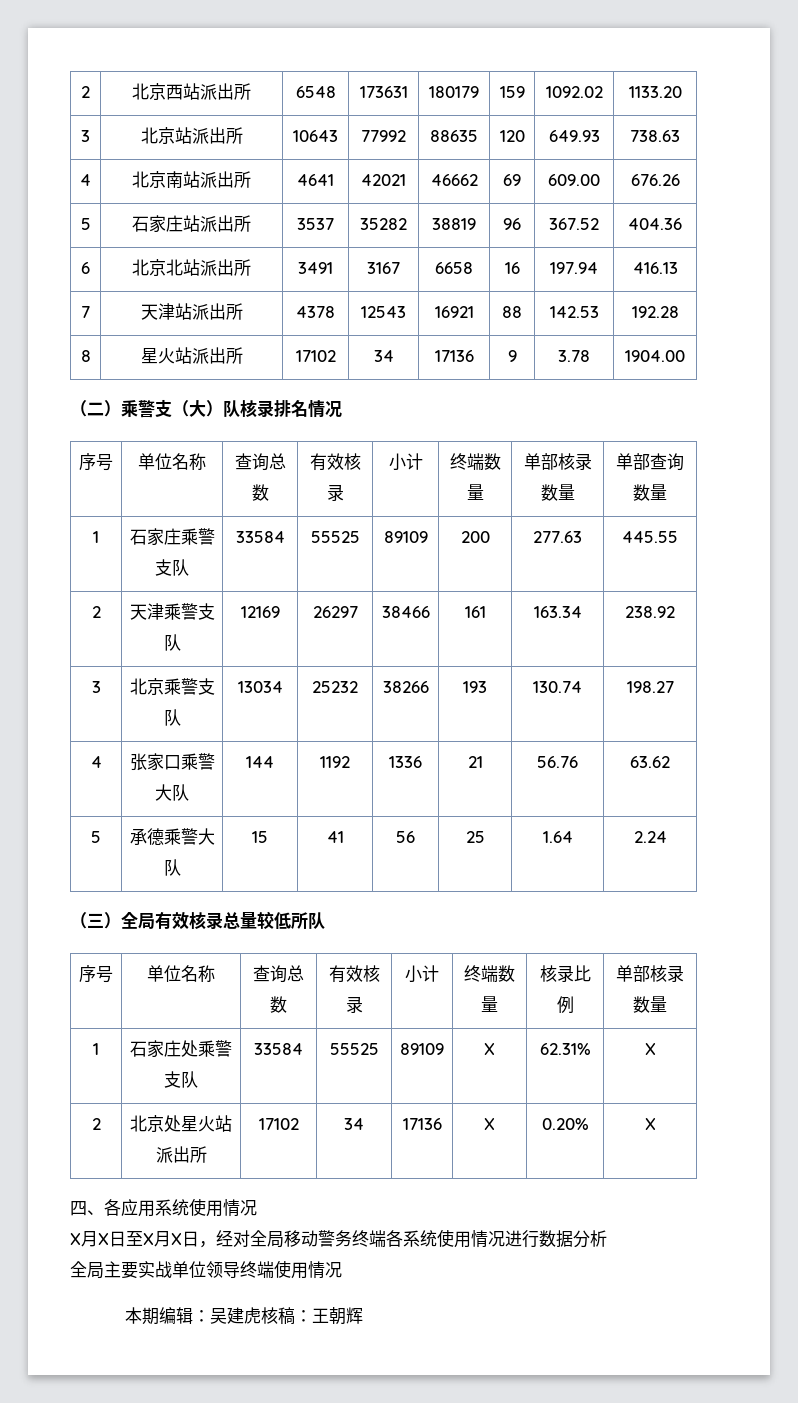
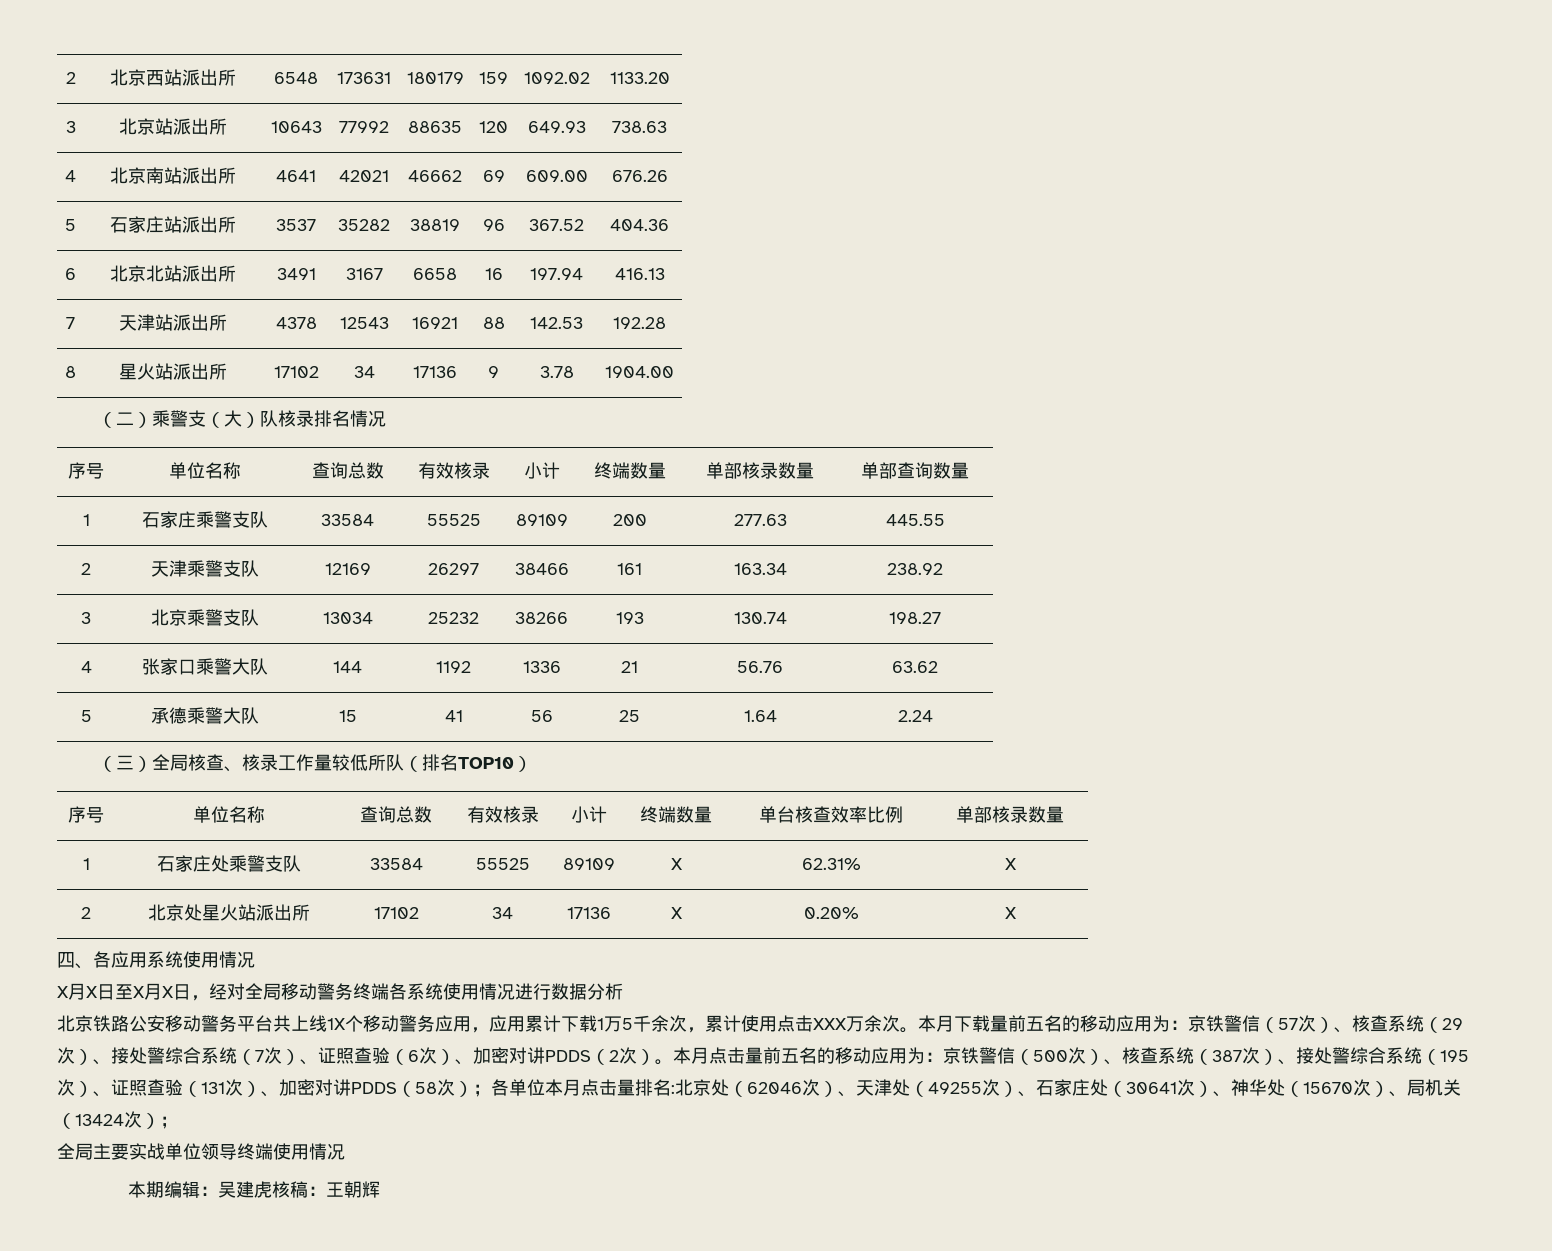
[155,912,240,930] 有效核录总 -> [187,754,314,772] 核查、核录工作
(325, 920) none -> [403,754,532,772] （排名TOP10）
[539,965,574,982] 核录 -> [759,806,867,823] 单台核查效率
(607, 1238) none -> [57,1015,1463,1033] [57,1047,1469,1065] [57,1079,1461,1097] [57,1111,178,1129] // 北京铁路公安移动警务平台共上线1X个移动警务应用，应用累计下载1万5千余次，累计使用点击XXX万余次。本月下载量前五名的移动应用为：京铁警信（57次）、核查系统（29次）、接处警综合系统（7次）、证照查验（6次）、加密对讲PDDS（2次）。本月点击量前五名的移动应用为：京铁警信（500次）、核查系统（387次）、接处警综合系统（195次）、证照查验（131次）、加密对讲PDDS（58次）；各单位本月点击量排名:北京处（62046次）、天津处（49255次）、石家庄处（30641次）、神华处（15670次）、局机关（13424次）；

